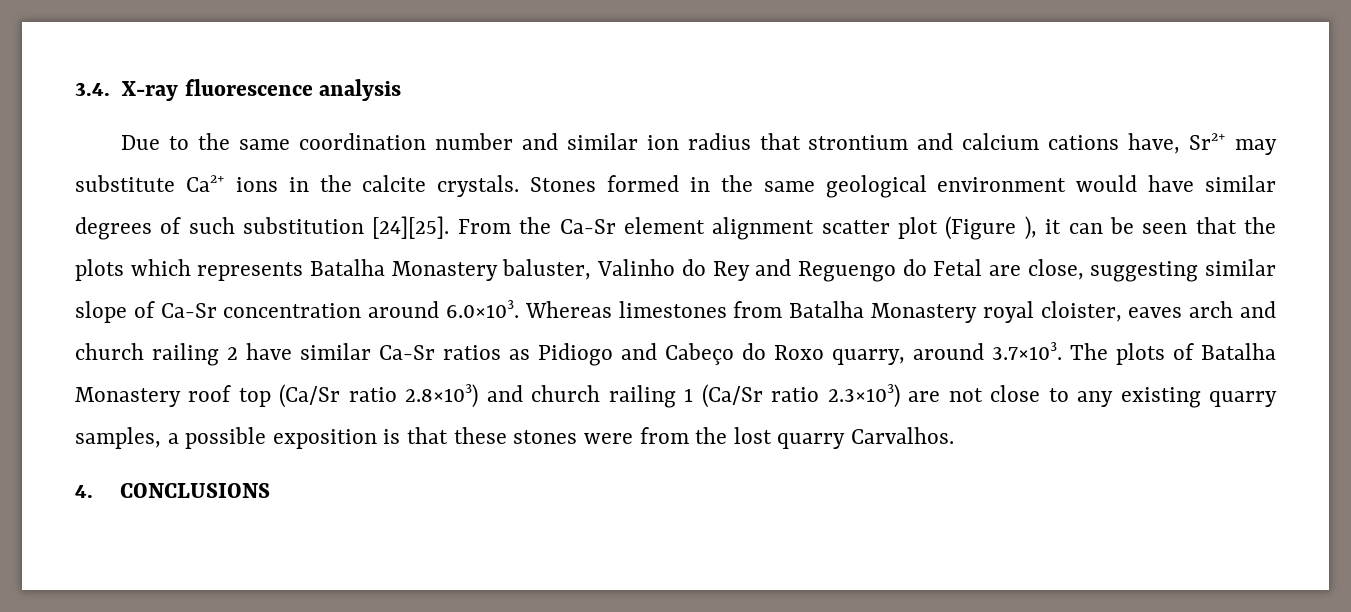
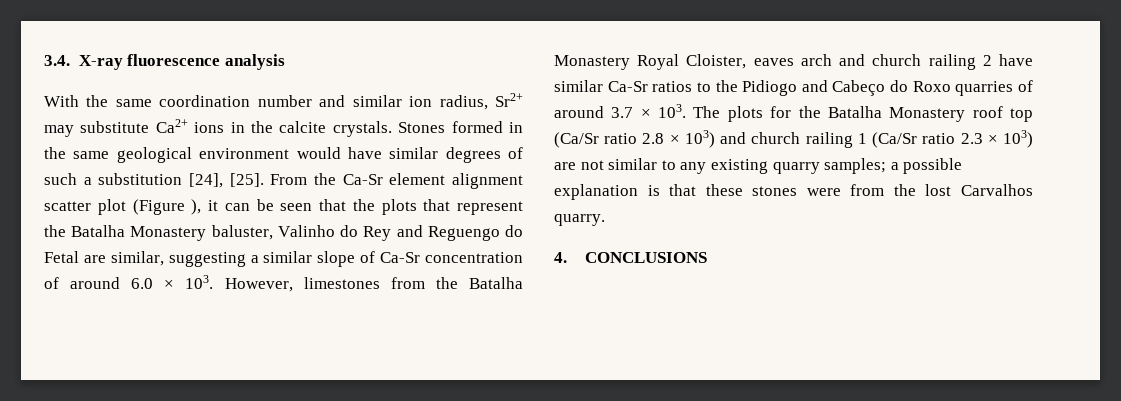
[121,135,190,150] Due to -> [44,95,79,107] With
[687,133,1181,154] radius that strontium and calcium cations have, -> [439,95,488,110] radius,
[243,216,450,239] substitution [24][25]. -> [83,173,264,188] a substitution [24], [25].
[130,259,304,281] which represents -> [423,199,523,215] [44,225,66,237] that represent the
[1027,259,1199,282] close, suggesting -> [110,251,259,267] similar, suggesting a
[368,300,612,318] around 6.0×103. Whereas -> [44,275,293,292] of around 6.0 × 103. However,
[789,301,1122,323] Batalha Monastery royal cloister, -> [435,277,523,289] [554,54,747,70] the Batalha Monastery Royal Cloister,
[509,349,530,360] as -> [696,80,738,92] to the
[832,342,1194,365] quarry, around 3.7×103. The plots of -> [955,80,1033,96] [554,104,821,122] quarries of around 3.7 × 103. The plots for the
[405,384,479,408] 2.8×103) -> [642,130,715,148] 2.8 × 103)
[827,384,900,408] 2.3×103) -> [960,130,1033,148] 2.3 × 103)
[990,385,1041,402] close -> [608,158,658,170] similar
[75,427,161,449] samples, -> [824,158,887,174] samples;
[272,429,377,449] exposition -> [554,184,638,200] explanation
[777,427,954,449] quarry Carvalhos. -> [960,184,1033,196] [554,214,605,226] Carvalhos quarry.

